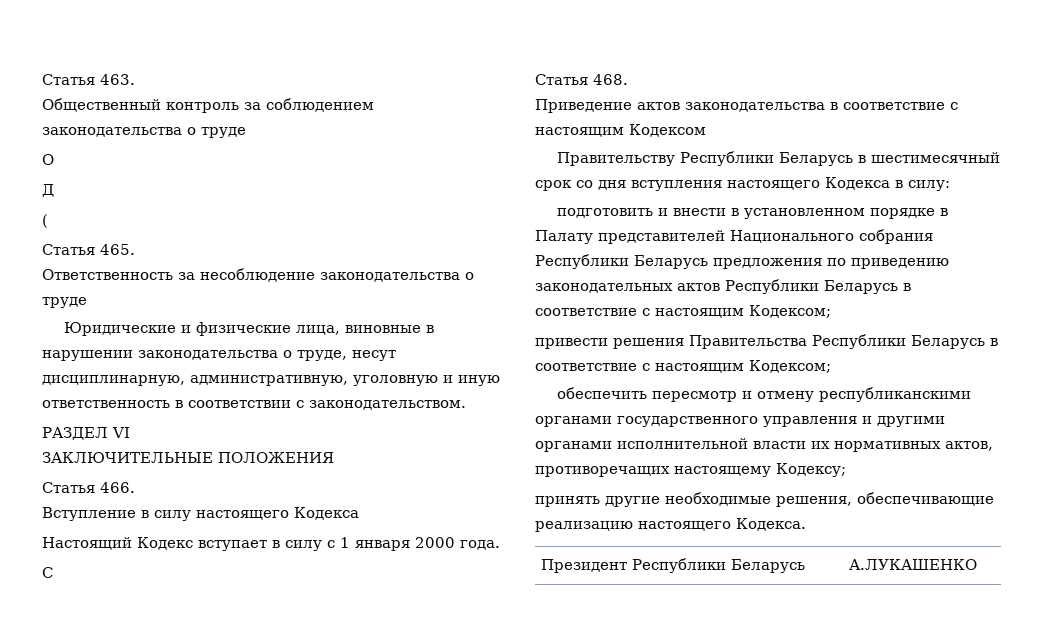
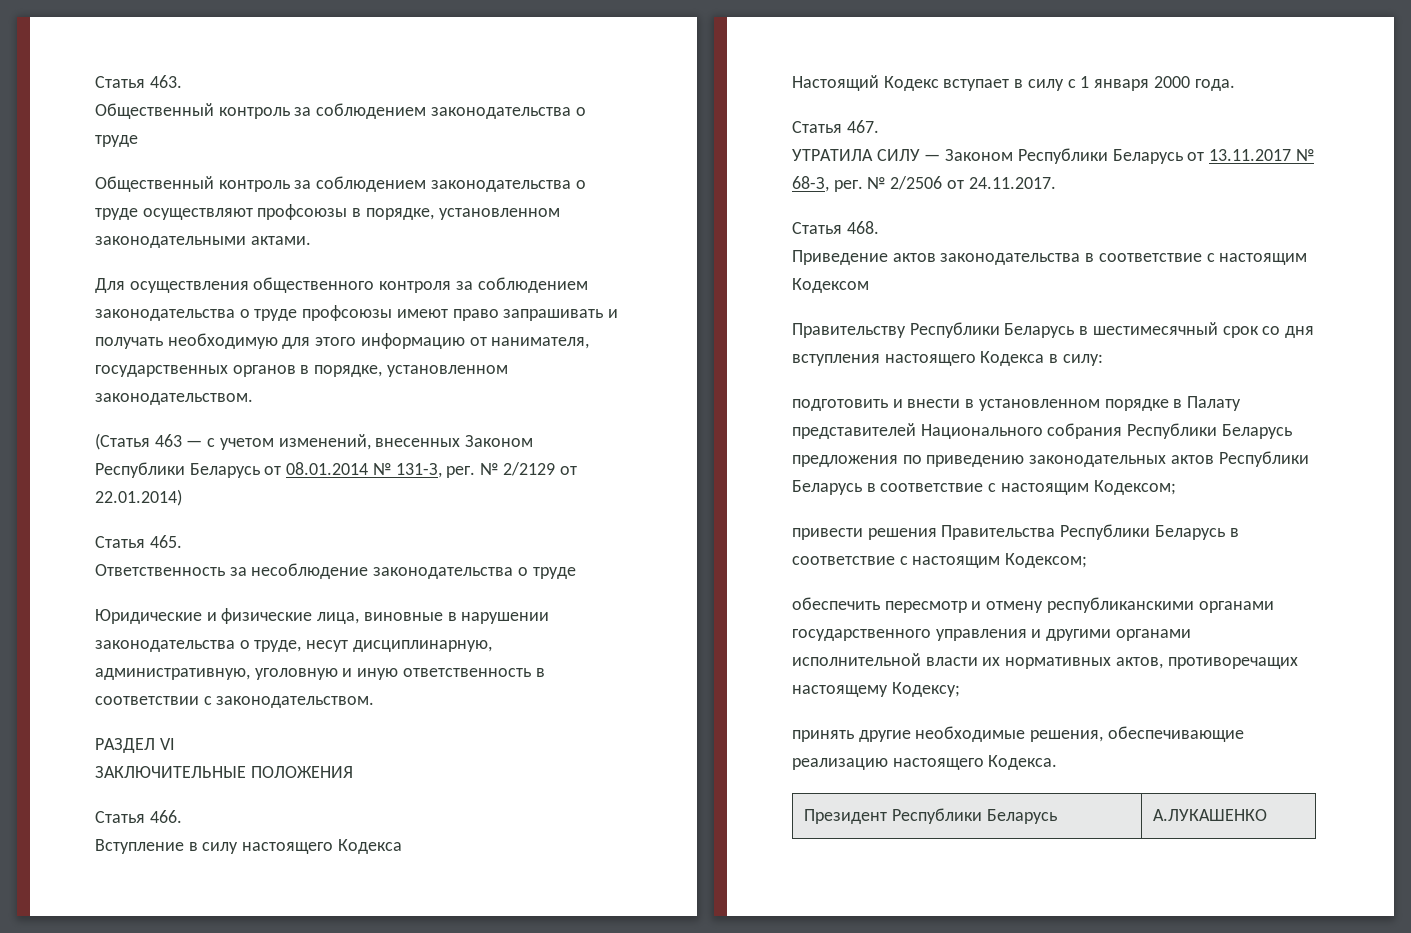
[42,154,54,165] [42,184,54,197] [42,214,48,228] О // Д // ( -> [95,176,586,192] [95,204,560,220] [95,236,311,248] [95,277,588,293] [95,305,619,321] [95,333,590,349] [95,365,508,377] [95,393,253,405] [95,433,534,450] [95,462,577,478] [95,489,182,506] Общественный контроль за соблюдением законодательства о труде осуществляют профсоюзы в порядке, установленном законодательными актами. // Для осуществления общественного контроля за соблюдением законодательства о труде профсоюзы имеют право запрашивать и получать необходимую для этого информацию от нанимателя, государственных органов в порядке, установленном законодательством. // (Статья 463 — с учетом изменений, внесенных Законом Республики Беларусь от 08.01.2014 № 131-З, рег. № 2/2129 от 22.01.2014)
[42,567,53,578] С -> [792,120,879,133] [792,148,1314,164] [792,176,1056,192] Статья 467. // УТРАТИЛА СИЛУ — Законом Республики Беларусь от 13.11.2017 № 68-З, рег. № 2/2506 от 24.11.2017.

